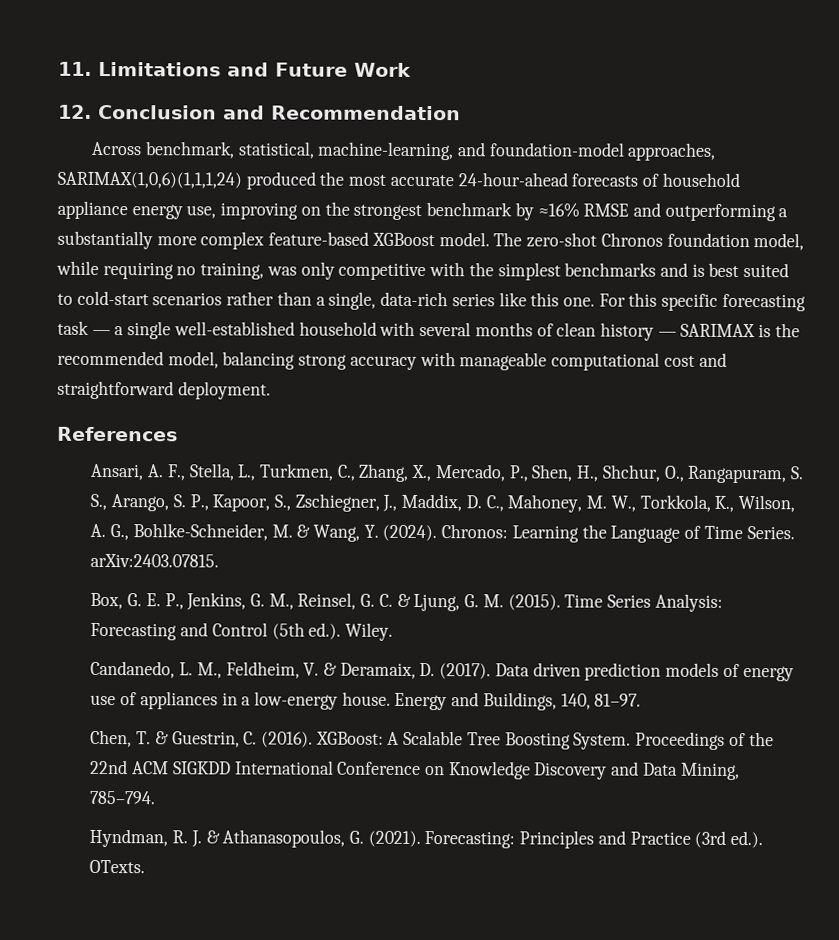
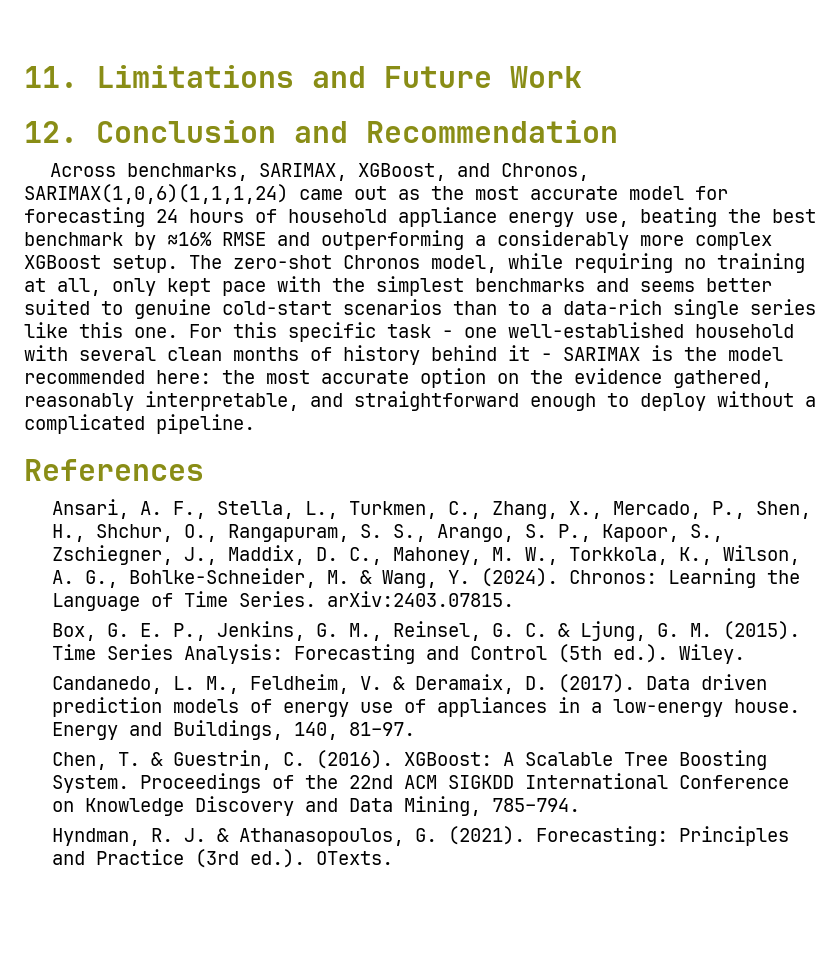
[144,141,717,161] [57,171,639,190] benchmark, statistical, machine-learning, and foundation-model approaches, SARIMAX(1,0,6)(1,1,1,24) produced the most accurate 24-hour-ahead forecasts -> [127,163,590,181] [24,184,728,204] [24,207,244,227] benchmarks, SARIMAX, XGBoost, and Chronos, SARIMAX(1,0,6)(1,1,1,24) came out as the most accurate model for forecasting 24 hours
[220,201,423,221] improving on the strongest -> [640,207,816,227] beating the best
[57,230,153,250] substantially -> [497,230,629,250] considerably
[268,231,490,247] feature-based XGBoost model. -> [24,255,178,273] XGBoost setup.
[666,232,750,248] foundation -> (420, 262) none
[200,261,427,281] training, was only competitive -> [717,253,805,273] [24,278,266,296] training at all, only kept pace
[691,262,740,278] is best -> [640,278,772,292] seems better
(73, 299) none -> [134,299,211,319] genuine
[226,291,449,310] rather than a single, data-rich -> [453,299,739,319] than to a data-rich single
[721,293,806,312] [57,320,172,340] forecasting task — a single -> [387,324,497,338] task - one
(472, 329) none -> [167,347,222,361] clean
[556,322,800,341] [57,350,727,371] [57,380,271,400] clean history — SARIMAX is the recommended model, balancing strong accuracy with manageable computational cost and straightforward deployment. -> [343,345,783,365] [24,368,772,388] [24,391,816,411] [24,414,255,434] history behind it - SARIMAX is the model recommended here: the most accurate option on the evidence gathered, reasonably interpretable, and straightforward enough to deploy without a complicated pipeline.

